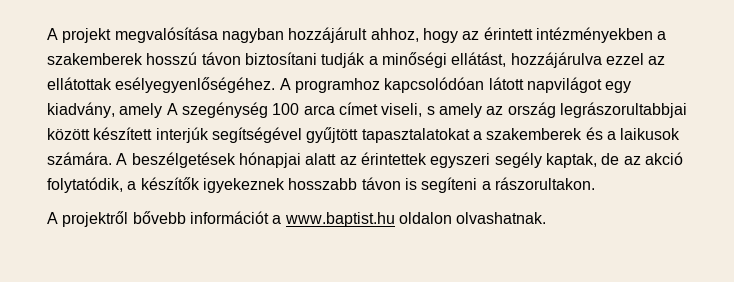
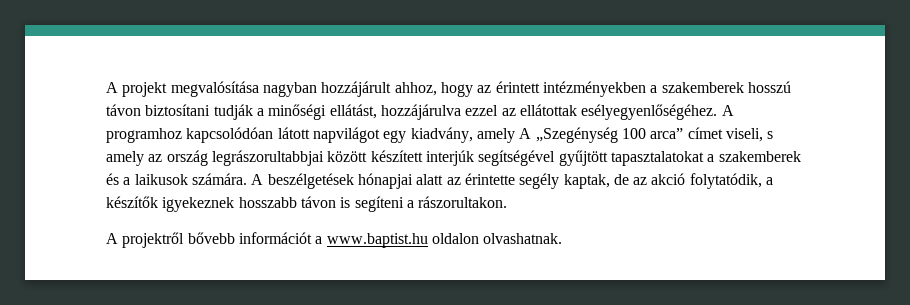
[181,102,335,118] szegénység 100 arca -> [535,127,684,143] „Szegénység 100 arca”
[360,152,491,168] érintettek egyszeri -> [464,173,515,185] érintette

